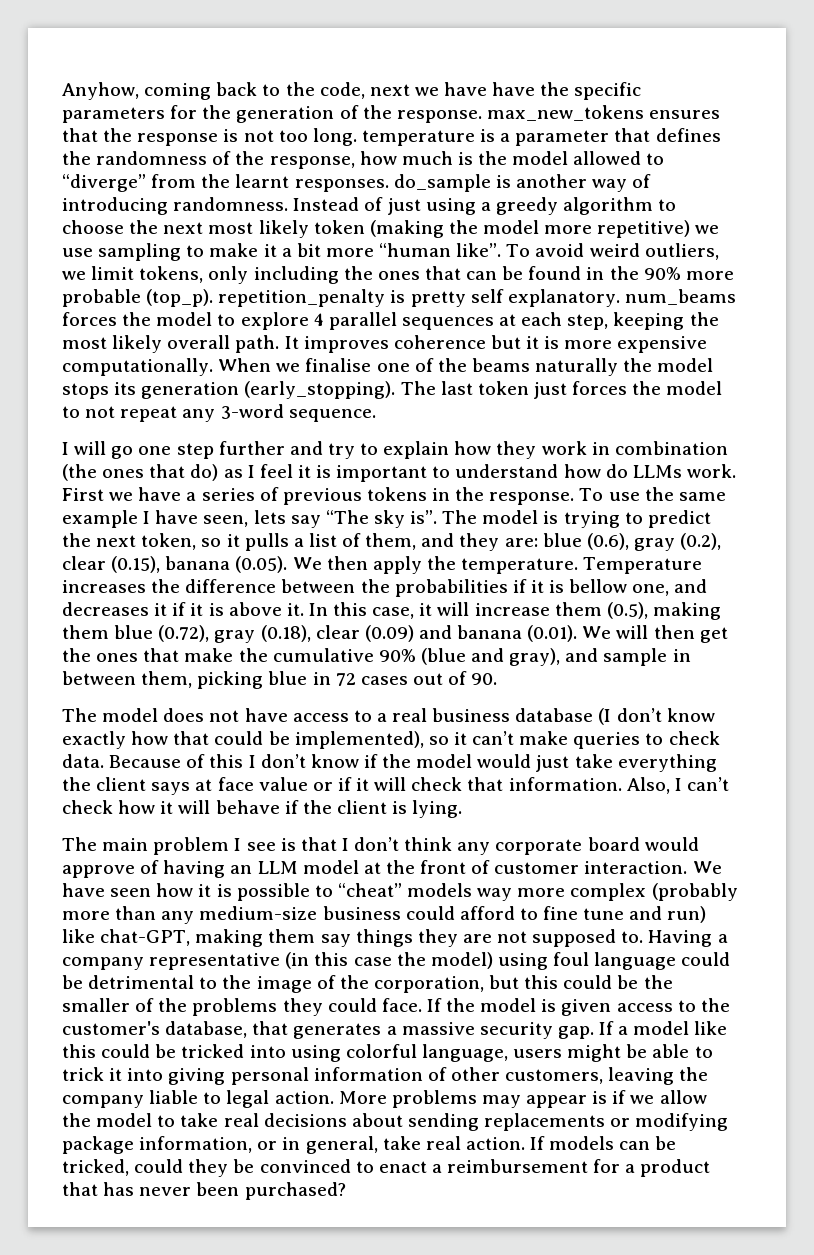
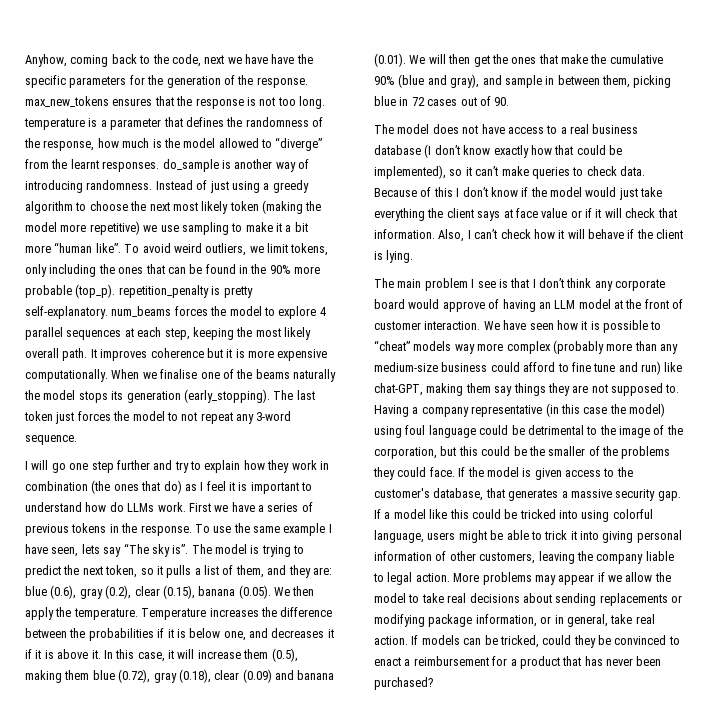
[470,289,620,307] self explanatory. -> [25,306,108,319] self-explanatory.
[569,579,628,593] bellow -> [189,628,221,638] below
[592,1091,608,1104] is -> (595, 579) none

